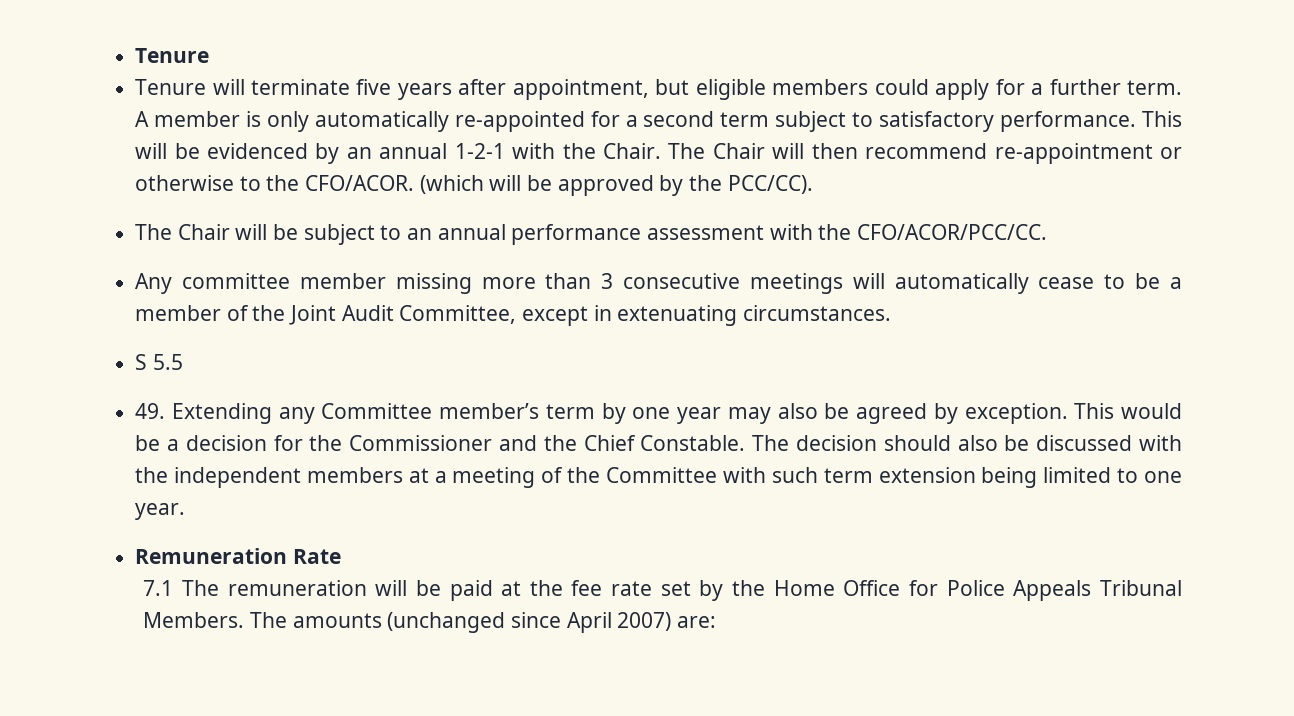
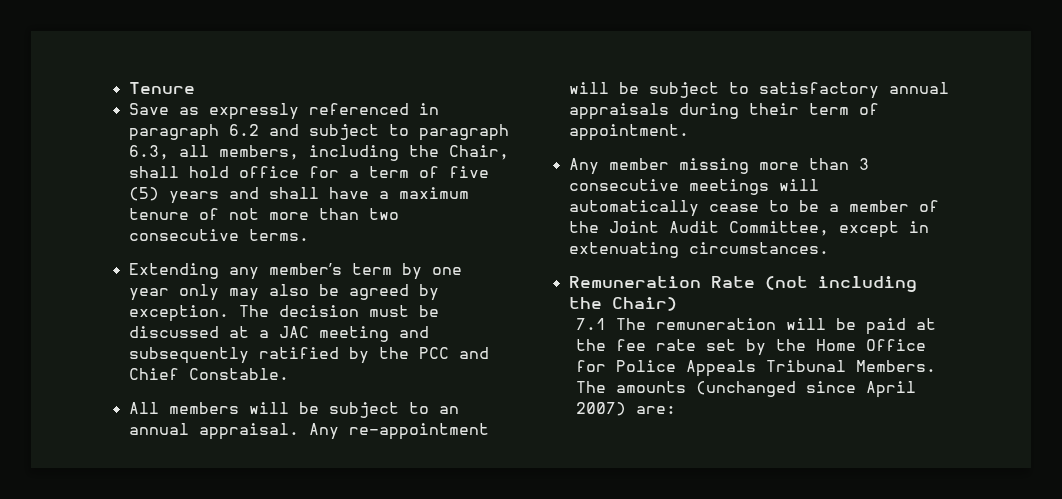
[135,79,1183,100] [135,111,1183,132] [135,143,1182,164] [135,175,813,196] [135,224,230,240] Tenure will terminate five years after appointment, but eligible members could apply for a further term. A member is only automatically re-appointed for a second term subject to satisfactory performance. This will be evidenced by an annual 1-2-1 with the Chair. The Chair will then recommend re-appointment or otherwise to the CFO/ACOR. (which will be approved by the PCC/CC). // The Chair -> [128,103,439,120] [128,124,509,141] [128,145,509,161] [128,166,489,178] [128,187,469,204] [128,208,399,220] [128,229,309,241] [128,263,462,280] [128,284,439,301] [128,305,439,322] [128,326,429,342] [128,347,489,364] [128,368,289,380] [128,402,239,414] Save as expressly referenced in paragraph 6.2 and subject to paragraph 6.3, all members, including the Chair, shall hold office for a term of five (5) years and shall have a maximum tenure of not more than two consecutive terms. // Extending any member’s term by one year only may also be agreed by exception. The decision must be discussed at a JAC meeting and subsequently ratified by the PCC and Chief Constable. // All members
[511,224,1048,245] [135,273,290,294] performance assessment with the CFO/ACOR/PCC/CC. // Any committee -> [198,423,489,440] [568,82,949,99] [568,103,879,120] [568,124,689,141] [568,158,599,175] appraisal. Any re-appointment will be subject to satisfactory annual appraisals during their term of appointment. // Any
[135,354,183,370] [135,403,1182,424] [135,435,1182,451] [135,467,1182,488] [135,503,186,520] [135,548,341,564] S 5.5 // 49. Extending any Committee member’s term by one year may also be agreed by exception. This would be a decision for the Commissioner and the Chief Constable. The decision should also be discussed with the independent members at a meeting of the Committee with such term extension being limited to one year. // Remuneration Rate -> [568,276,917,292] [568,297,677,311] Remuneration Rate (not including the Chair)

